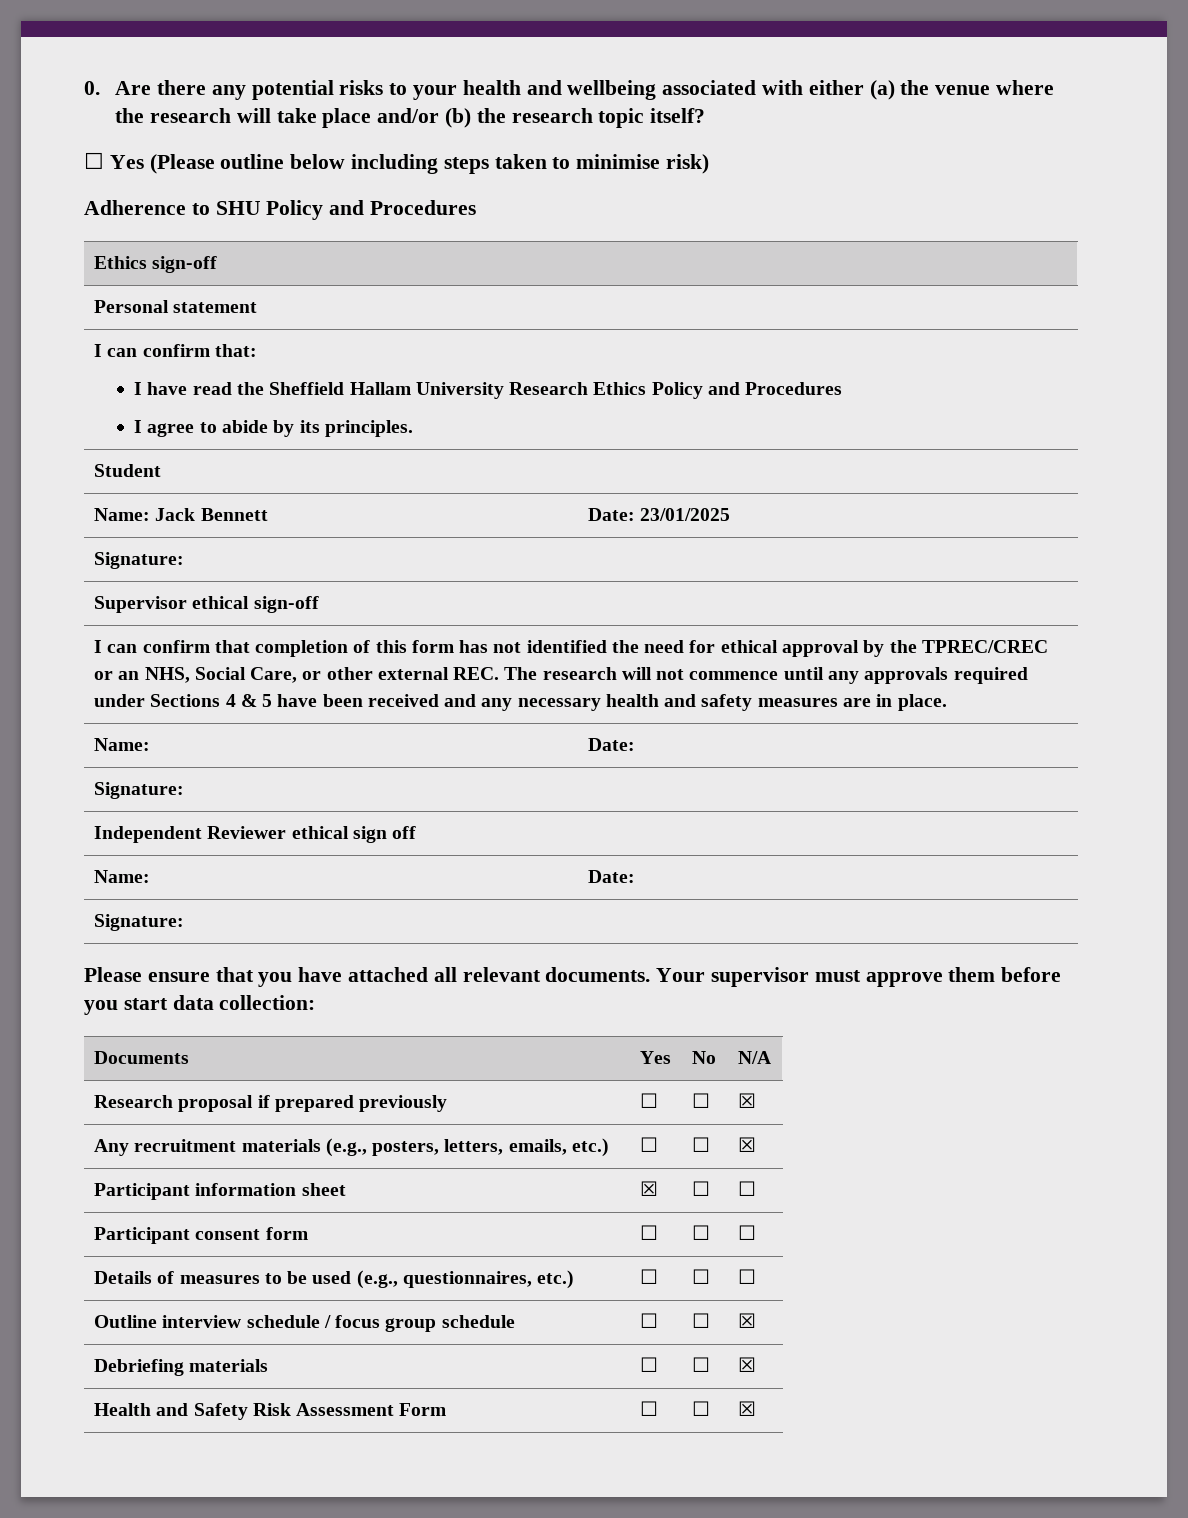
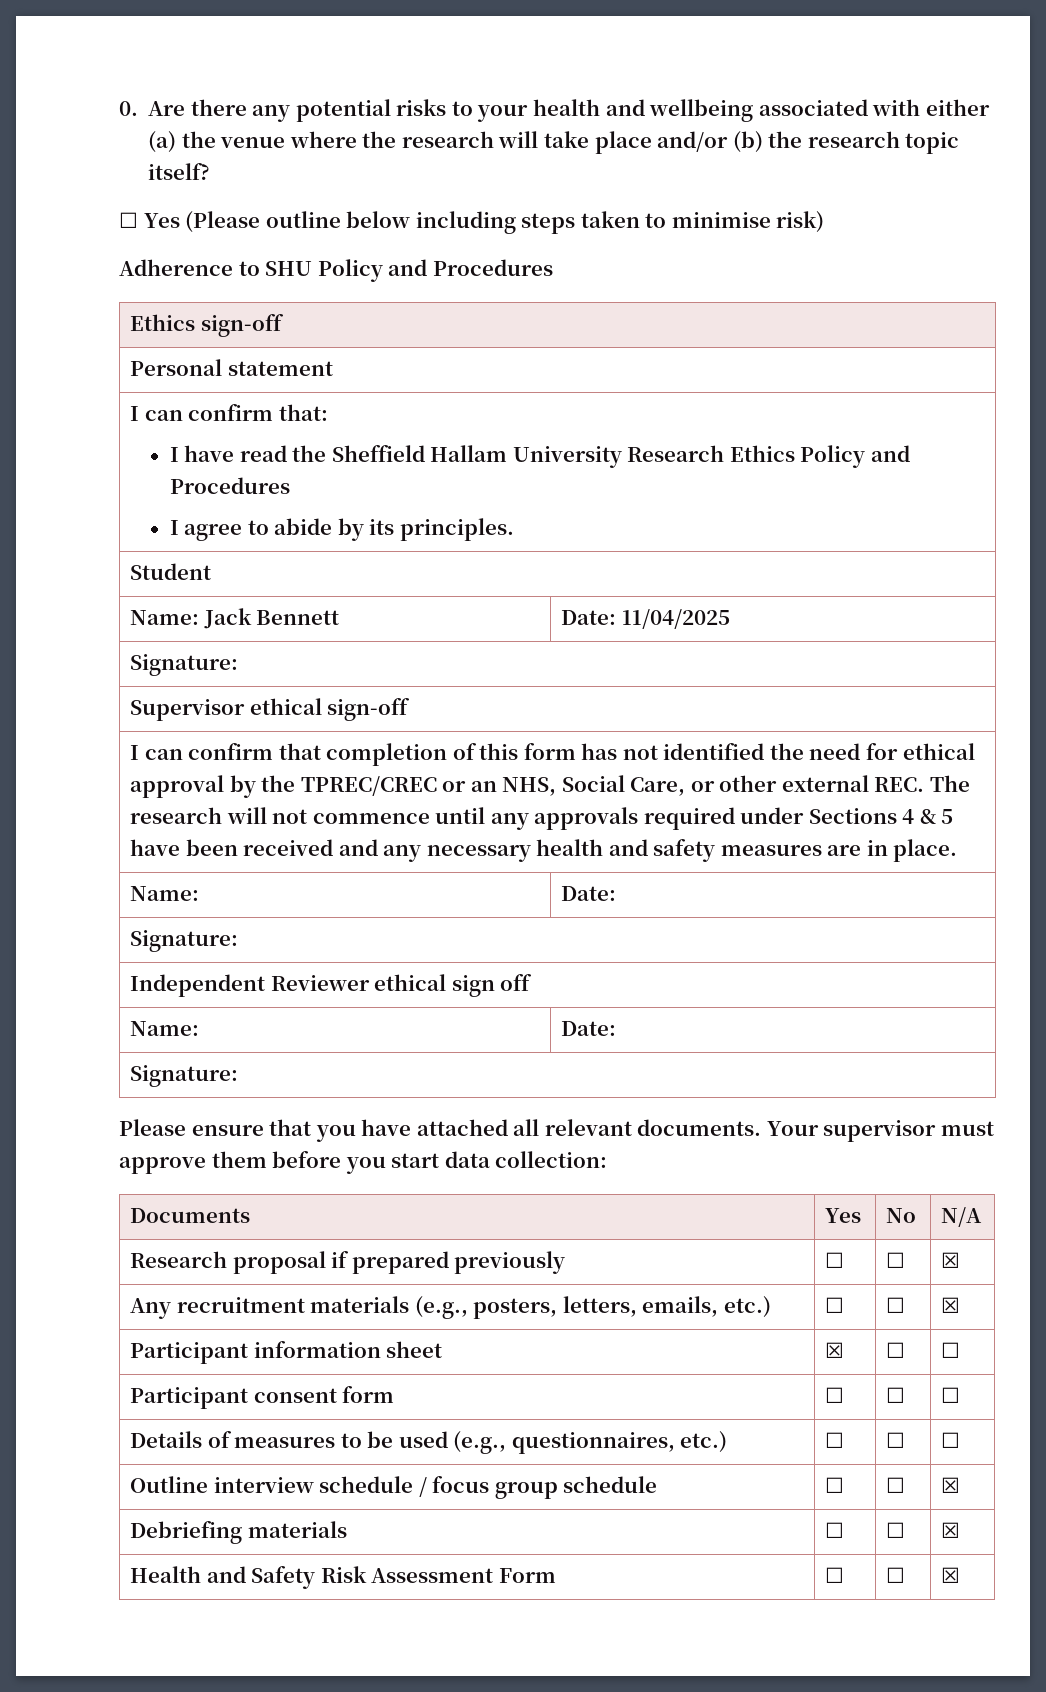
[640,508,731,521] 23/01/2025 -> [621,609,730,629] 11/04/2025

